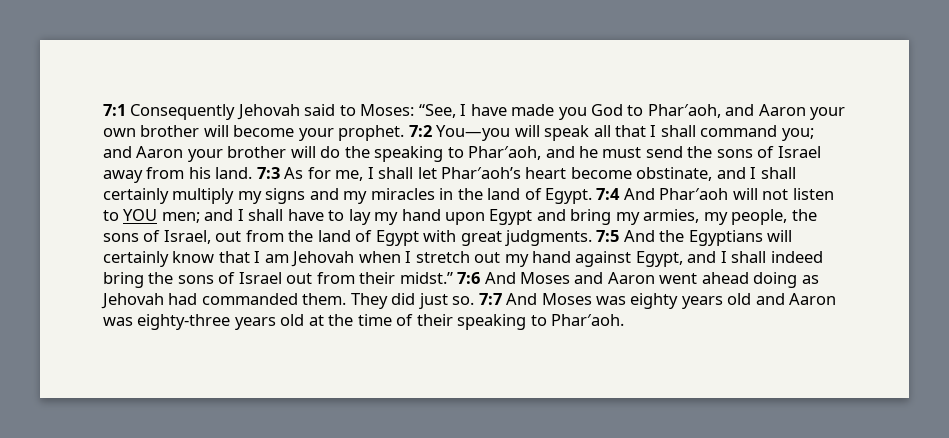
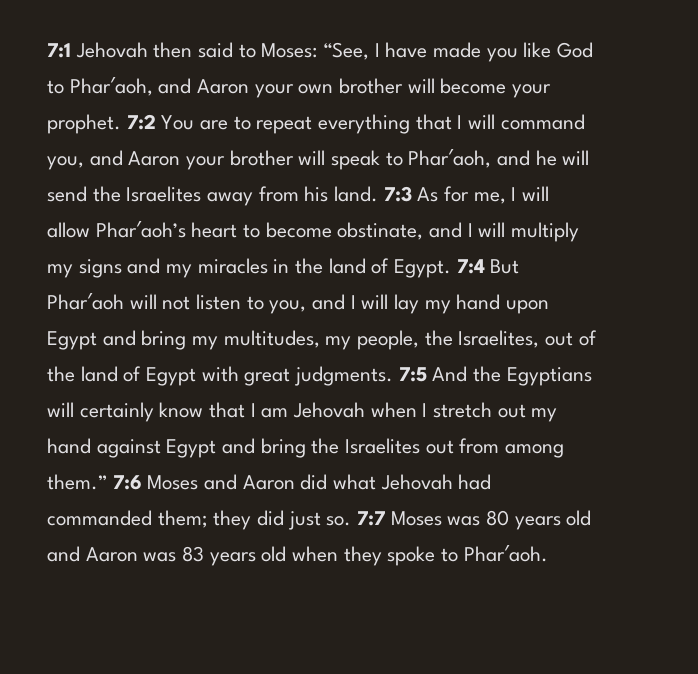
[130,104,300,120] Consequently Jehovah -> [75,42,193,58] Jehovah then
(587, 113) none -> [523,42,552,58] like
[436,125,814,141] You—you will speak all that I shall command you; -> [161,114,585,134] [47,156,84,170] You are to repeat everything that I will command you,
[320,146,444,162] do the speaking -> [331,150,381,170] speak
[602,147,642,158] must -> [562,150,590,165] will
[716,146,821,158] sons of Israel -> [126,186,202,202] Israelites
[378,167,437,179] shall let -> [522,186,550,201] [47,222,90,238] will allow
(567, 173) none -> [243,224,261,238] to
[760,167,796,179] [103,188,169,204] shall certainly -> [478,222,506,237] will
[623,188,655,200] And -> [490,259,520,274] But
[123,209,345,223] YOU men; and I shall have to -> [269,294,389,314] you, and I will
[643,209,700,223] armies, -> [223,330,320,348] multitudes,
[103,230,284,244] sons of Israel, out from -> [458,330,597,348] Israelites, out of
[635,251,823,267] [103,272,819,288] Egypt, and I shall indeed bring the sons of Israel out from their midst.” 7:6 And Moses and Aaron went ahead doing as -> [166,438,565,458] [47,474,377,490] Egypt and bring the Israelites out from among them.” 7:6 Moses and Aaron did what
[302,293,388,309] them. They -> [157,510,252,530] them; they
[506,293,538,305] And -> (386, 518) none
[630,293,679,309] eighty -> [486,510,510,526] 80
[137,314,527,330] eighty-three years old at the time of their speaking -> [182,546,436,566] 83 years old when they spoke

